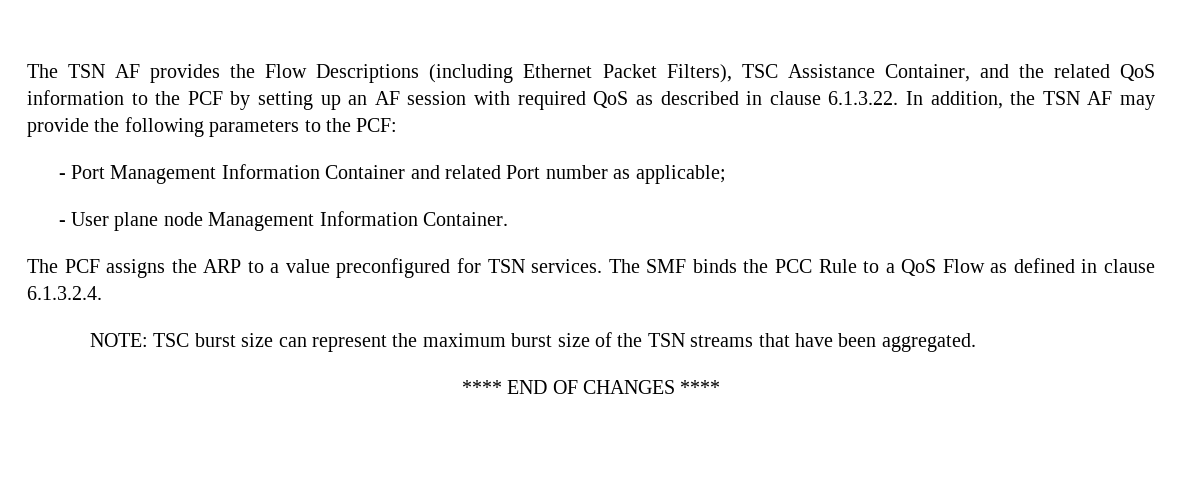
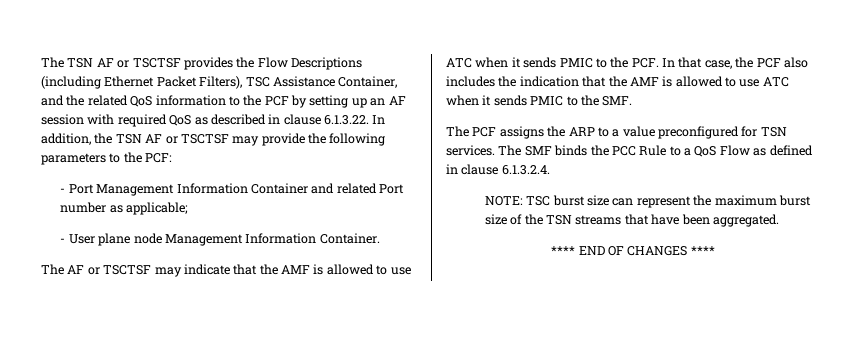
(141, 71) none -> [117,58,181,68] or TSCTSF
(1113, 98) none -> [165,134,229,144] or TSCTSF
(508, 219) none -> [41,264,411,277] [446,57,808,69] [446,76,789,87] [446,95,633,106] // The AF or TSCTSF may indicate that the AMF is allowed to use ATC when it sends PMIC to the PCF. In that case, the PCF also includes the indication that the AMF is allowed to use ATC when it sends PMIC to the SMF.

